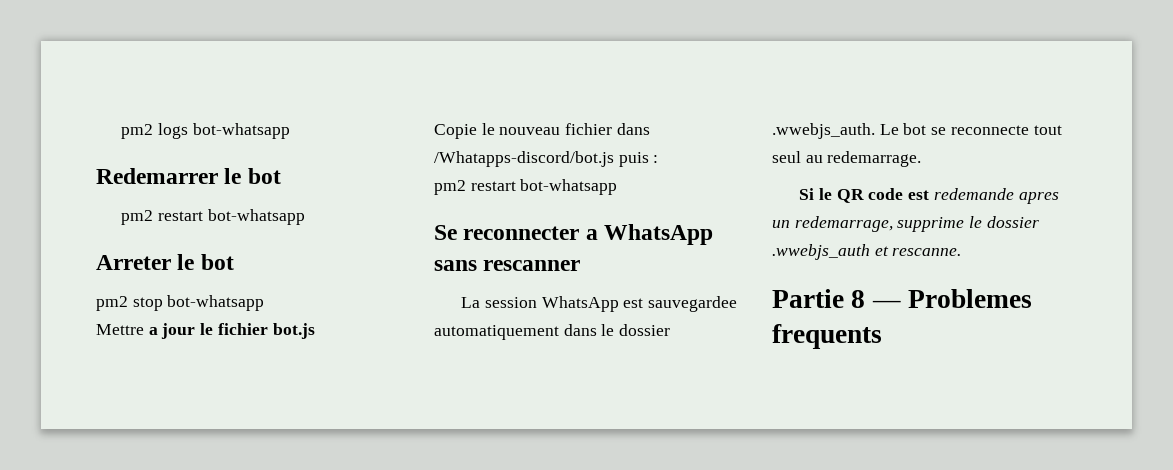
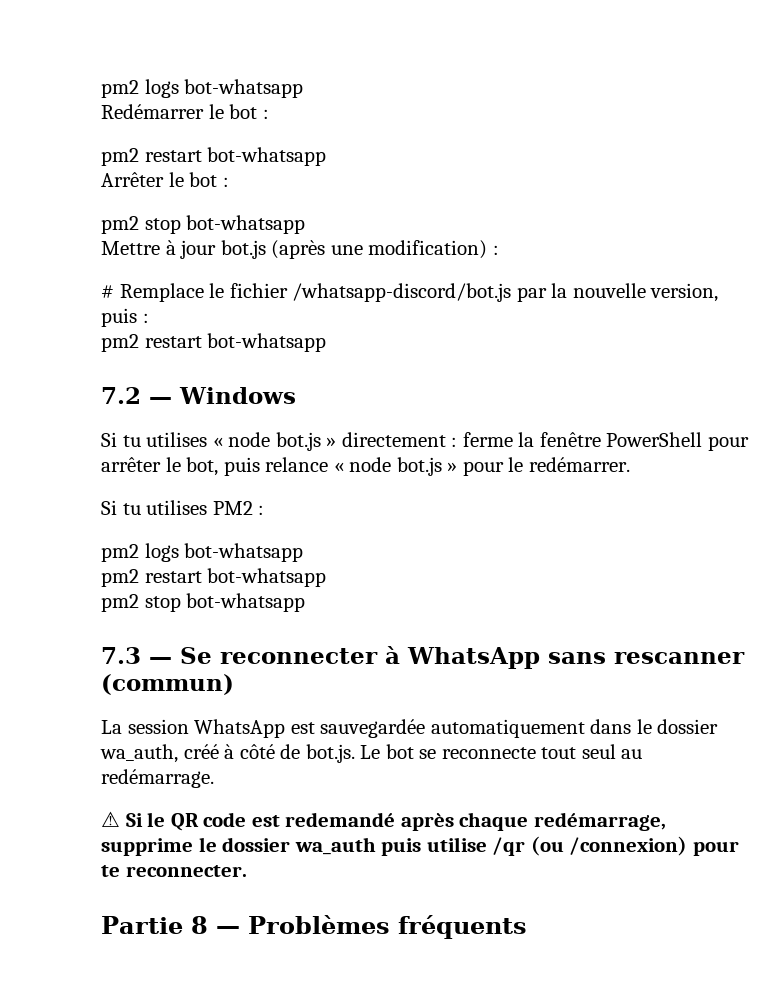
[121,123,290,139] [96,168,281,184] [121,209,305,225] [96,254,234,270] pm2 logs bot-whatsapp // Redemarrer le bot // pm2 restart bot-whatsapp // Arreter le bot -> [101,79,304,98] [101,104,269,119] [101,147,327,166] [101,172,229,187] pm2 logs bot-whatsapp // Redémarrer le bot : // pm2 restart bot-whatsapp // Arrêter le bot :
[148,323,315,339] [434,123,650,139] [434,151,614,167] a jour le fichier bot.js // Copie le nouveau fichier dans /Whatapps-discord/bot.js -> [165,240,499,259] [101,283,719,302] à jour bot.js (après une modification) : // # Remplace le fichier /whatsapp-discord/bot.js par la nouvelle version,
(618, 187) none -> [101,387,296,404] [101,432,749,451] [101,457,630,476] [101,500,265,515] [101,543,304,562] [101,568,327,587] [101,593,306,612] [101,647,172,664] 7.2 — Windows // Si tu utilises « node bot.js » directement : ferme la fenêtre PowerShell pour arrêter le bot, puis relance « node bot.js » pour le redémarrer. // Si tu utilises PM2 : // pm2 logs bot-whatsapp // pm2 restart bot-whatsapp // pm2 stop bot-whatsapp // 7.3 —
[585,229,598,240] a -> [385,646,400,664] à
(581, 265) none -> [101,674,234,695] (commun)
[648,296,738,312] sauvegardee -> [320,719,426,738] sauvegardée
[772,123,875,139] .wwebjs_auth. -> [100,744,355,763] wa_auth, créé à côté de bot.js.
[827,151,922,167] redemarrage. // -> [101,769,214,788] [101,811,120,827] redémarrage. // ⚠
[933,188,1059,204] [772,216,1039,232] [772,244,962,260] redemande apres un redemarrage, supprime le dossier .wwebjs_auth et rescanne. -> [285,812,666,831] [101,836,739,856] [101,865,247,877] redemandé après chaque redémarrage, supprime le dossier wa_auth puis utilise /qr (ou /connexion) pour te reconnecter.
[908,289,1033,308] [772,324,882,349] Problemes frequents -> [247,915,527,939] Problèmes fréquents

